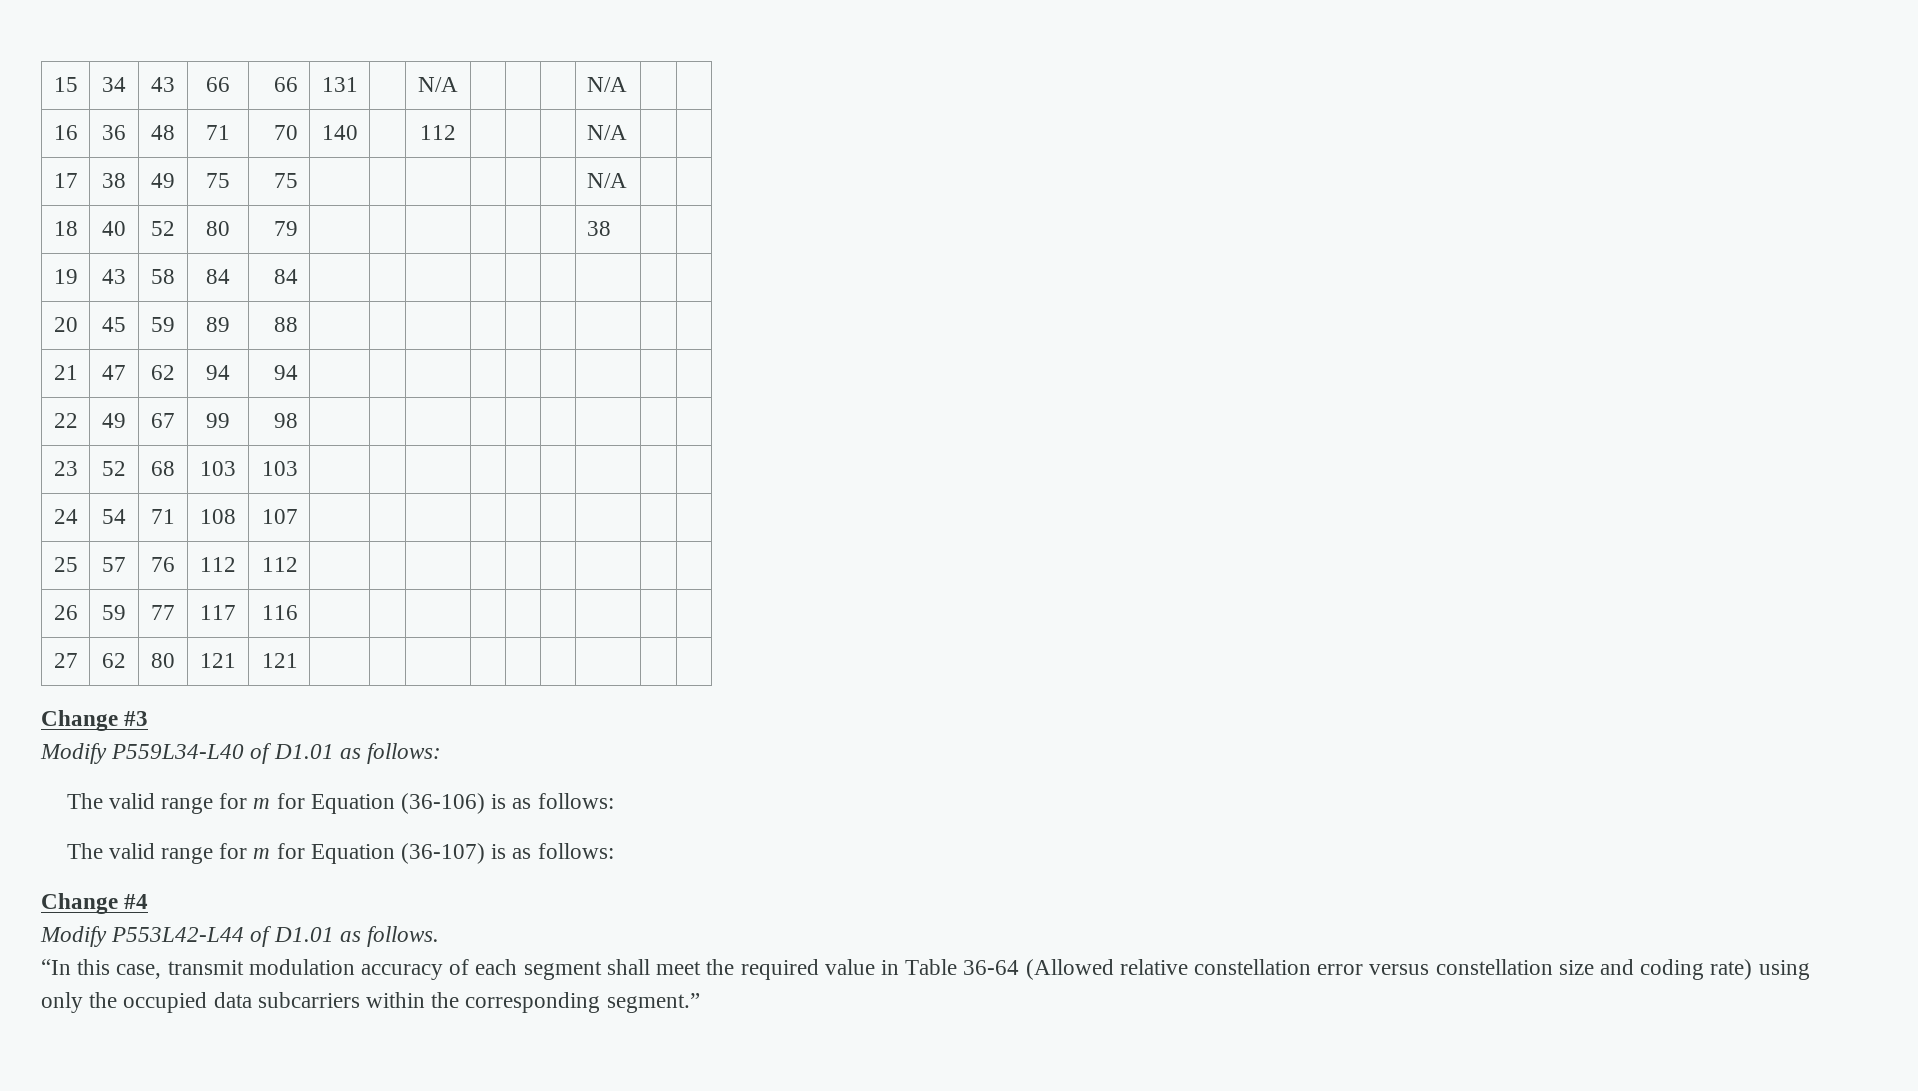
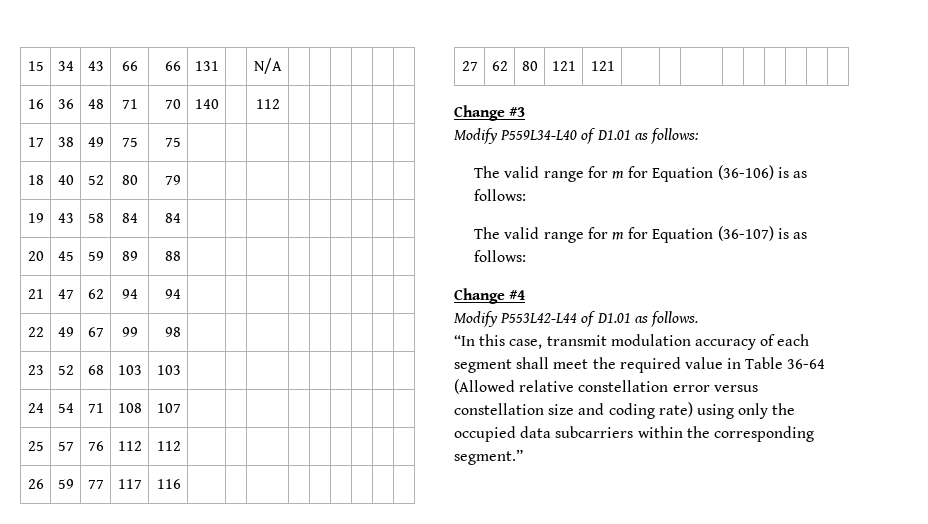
[586,77,627,92] N/A -> (282, 66) none
[586,125,627,140] N/A -> (280, 104) none
[586,173,627,188] N/A -> (182, 142) none
[586,221,611,236] 38 -> (182, 180) none

